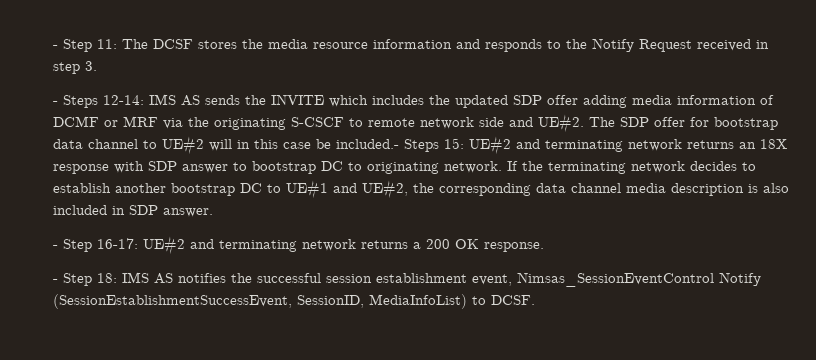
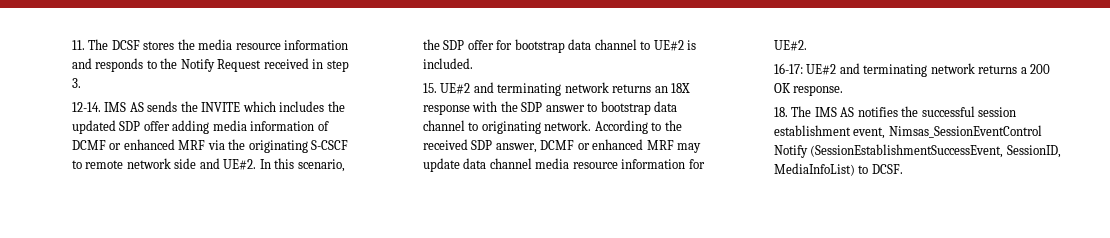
[53,39,118,52] - Step 11: -> [71,40,85,50] 11.
[53,95,145,108] - Steps 12-14: -> [71,102,101,112] 12-14.
(119, 123) none -> [123,139,175,150] enhanced
[589,117,616,127] The -> [259,158,345,172] [422,39,440,50] In this scenario, the
[209,138,465,152] will in this case be included.- Steps 15: -> [687,40,697,50] [422,58,473,69] [422,83,437,93] is included. // 15.
(145, 167) none -> [500,101,518,112] the
[321,161,344,171] DC -> [654,101,678,112] [422,120,465,131] data channel
[507,161,757,174] [53,180,790,199] [53,205,214,217] [53,239,93,252] If the terminating network decides to establish another bootstrap DC to UE#1 and UE#2, the corresponding data channel media description is also included in SDP answer. // - Step -> [594,120,682,134] [422,139,702,153] [422,158,705,172] [773,40,807,51] According to the received SDP answer, DCMF or enhanced MRF may update data channel media resource information for UE#2. //
[53,273,118,286] - Step 18: -> [773,106,812,117] 18. The

